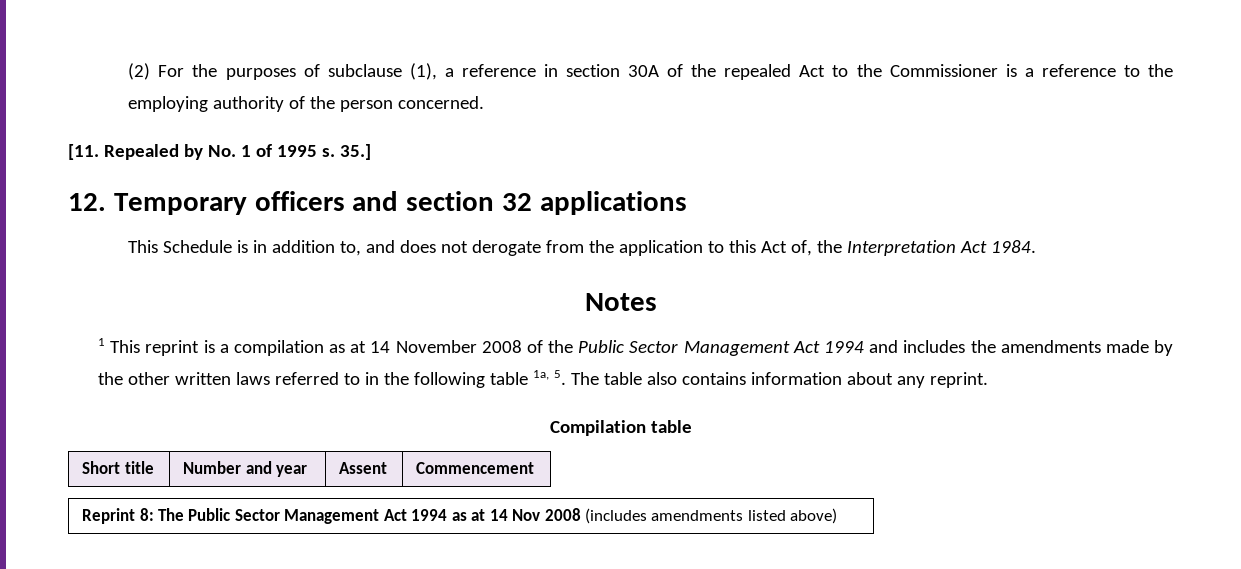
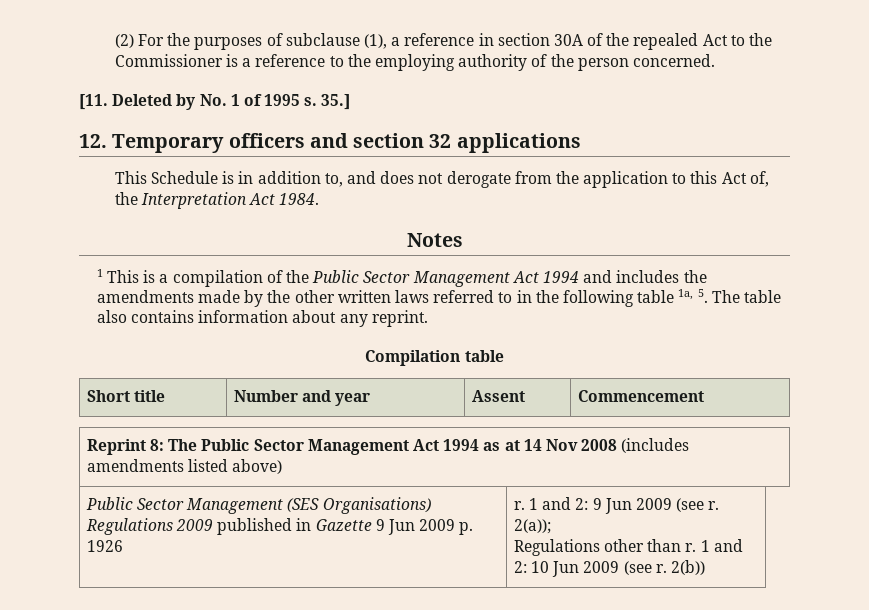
[103,144,179,160] Repealed -> [112,94,173,106] Deleted
[145,340,200,356] reprint -> (140, 276) none
[329,340,522,353] as at 14 November 2008 -> (263, 278) none
(838, 516) none -> [85,497,431,514] [85,518,474,535] [86,540,123,552] [513,497,720,514] [513,519,551,534] [513,539,743,556] [513,560,706,577] // Public Sector Management (SES Organisations) Regulations 2009 published in Gazette 9 Jun 2009 p. 1926 | r. 1 and 2: 9 Jun 2009 (see r. 2(a)); // Regulations other than r. 1 and 2: 10 Jun 2009 (see r. 2(b))

